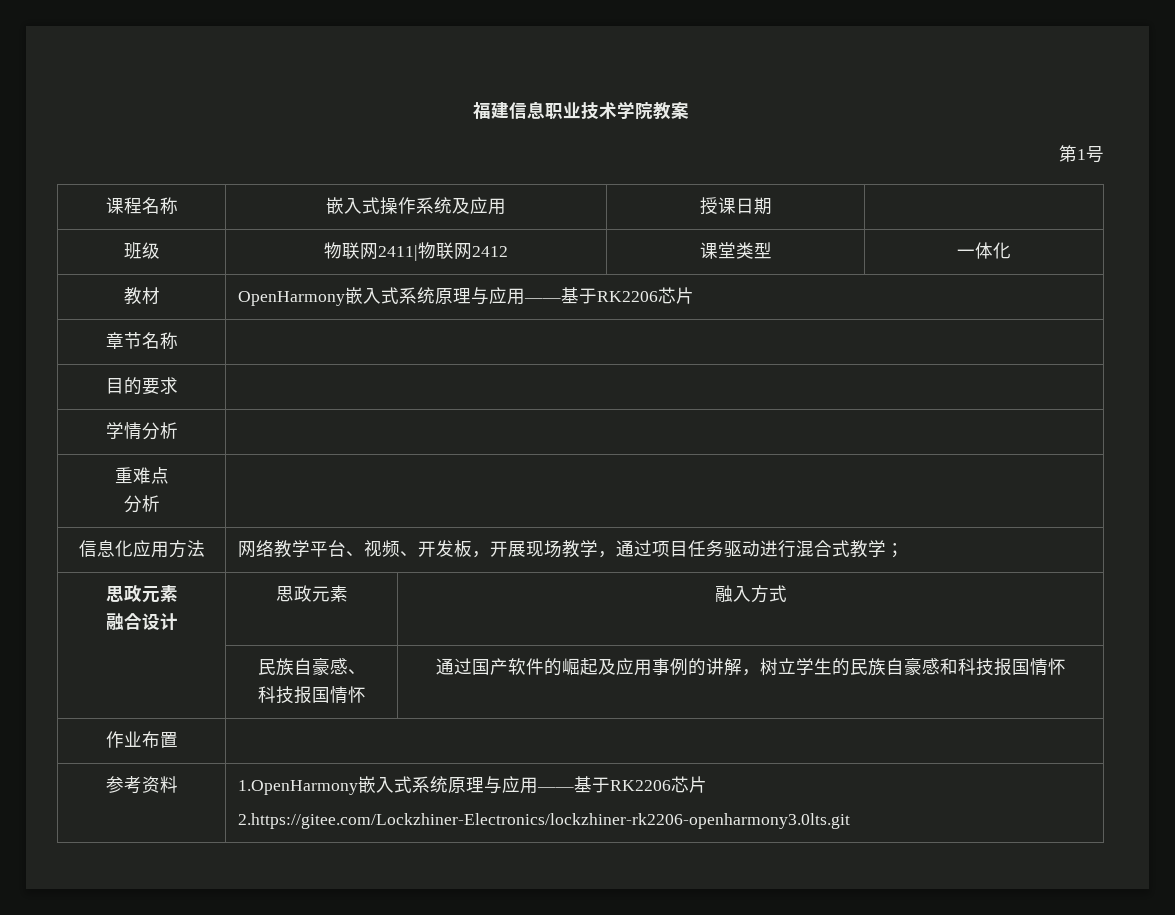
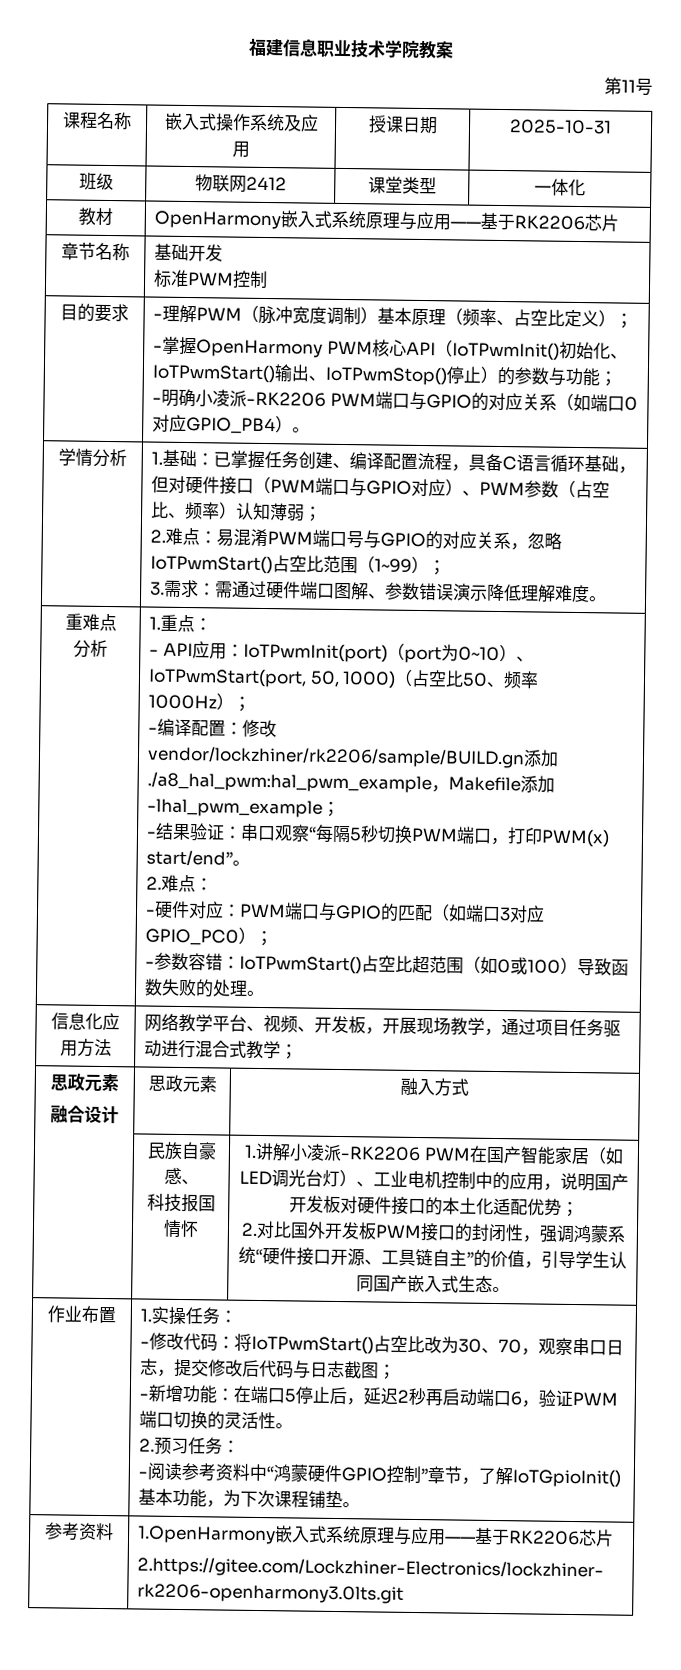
[1077,149,1086,160] 1 -> [621,79,636,93] 11
(772, 206) none -> [509,119,612,135] 2025-10-31
[378,242,472,261] 2411|物联网 -> (247, 184) none
[105,377,178,395] [105,422,178,440] [114,467,169,484] [123,495,160,513] // 目的要求 | // 学情分析 | // 重难点 // 分析 | -> [154,243,224,262] [153,269,269,289] [60,303,129,323] [153,304,634,329] [153,336,628,361] [152,363,618,387] [152,388,638,412] [152,414,311,435] [58,448,127,468] [151,449,637,474] [151,475,611,499] [151,501,323,522] [150,527,563,551] [150,554,447,576] [150,579,608,603] [64,613,117,632] [73,639,108,658] [149,614,213,633] [149,641,534,664] [148,667,540,689] [148,693,252,712] [148,718,278,738] [147,745,560,769] [147,771,556,794] [147,798,341,818] [146,822,611,848] [146,849,251,867] [146,874,214,893] [145,900,546,923] [145,927,274,947] [145,952,630,976] [144,978,266,998] 基础开发 // 标准PWM控制 // 目的要求 | -理解PWM（脉冲宽度调制）基本原理（频率、占空比定义）； // -掌握OpenHarmony PWM核心API（IoTPwmInit()初始化、IoTPwmStart()输出、IoTPwmStop()停止）的参数与功能； // -明确小凌派-RK2206 PWM端口与GPIO的对应关系（如端口0对应GPIO_PB4）。 // 学情分析 | 1.基础：已掌握任务创建、编译配置流程，具备C语言循环基础，但对硬件接口（PWM端口与GPIO对应）、PWM参数（占空比、频率）认知薄弱； // 2.难点：易混淆PWM端口号与GPIO的对应关系，忽略IoTPwmStart()占空比范围（1~99）； // 3.需求：需通过硬件端口图解、参数错误演示降低理解难度。 // 重难点 // 分析 | 1.重点： // - API应用：IoTPwmInit(port)（port为0~10）、IoTPwmStart(port, 50, 1000)（占空比50、频率1000Hz）； // -编译配置：修改vendor/lockzhiner/rk2206/sample/BUILD.gn添加./a8_hal_pwm:hal_pwm_example，Makefile添加-lhal_pwm_example； // -结果验证：串口观察“每隔5秒切换PWM端口，打印PWM(x) start/end”。 // 2.难点： // -硬件对应：PWM端口与GPIO的匹配（如端口3对应GPIO_PC0）； // -参数容错：IoTPwmStart()占空比超范围（如0或100）导致函数失败的处理。
[435,658,1066,676] [105,731,178,748] 通过国产软件的崛起及应用事例的讲解，树立学生的民族自豪感和科技报国情怀 // 作业布置 | -> [244,1142,624,1165] [238,1169,629,1192] [288,1195,579,1218] [240,1220,626,1244] [238,1246,627,1269] [355,1274,510,1293] [47,1305,116,1324] [140,1306,238,1326] [140,1332,625,1357] [140,1358,397,1380] [139,1384,619,1408] [139,1410,294,1430] [139,1436,241,1455] [138,1462,622,1488] [138,1488,361,1509] 1.讲解小凌派-RK2206 PWM在国产智能家居（如LED调光台灯）、工业电机控制中的应用，说明国产开发板对硬件接口的本土化适配优势； // 2.对比国外开发板PWM接口的封闭性，强调鸿蒙系统“硬件接口开源、工具链自主”的价值，引导学生认同国产嵌入式生态。 // 作业布置 | 1.实操任务： // -修改代码：将IoTPwmStart()占空比改为30、70，观察串口日志，提交修改后代码与日志截图； // -新增功能：在端口5停止后，延迟2秒再启动端口6，验证PWM端口切换的灵活性。 // 2.预习任务： // -阅读参考资料中“鸿蒙硬件GPIO控制”章节，了解IoTGpioInit()基本功能，为下次课程铺垫。

